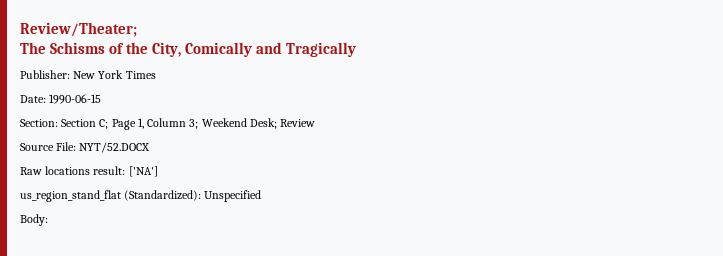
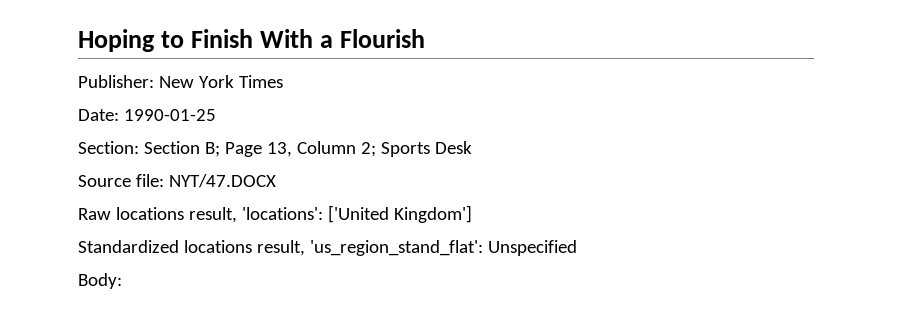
[20,22,137,37] [20,42,357,57] Review/Theater; // The Schisms of the City, Comically and Tragically -> [78,29,426,52] Hoping to Finish With a Flourish
[49,94,102,104] 1990-06-15 -> [123,109,216,121] 1990-01-25
[99,118,316,130] C; Page 1, Column 3; Weekend Desk; Review -> [204,141,472,157] B; Page 13, Column 2; Sports Desk
[56,142,151,153] File: NYT/52.DOCX -> [135,174,276,188] file: NYT/47.DOCX
[93,166,158,177] [20,190,202,202] result: ['NA'] // us_region_stand_flat (Standardized): -> [188,205,472,223] [78,240,483,256] result, 'locations': ['United Kingdom'] // Standardized locations result, 'us_region_stand_flat':

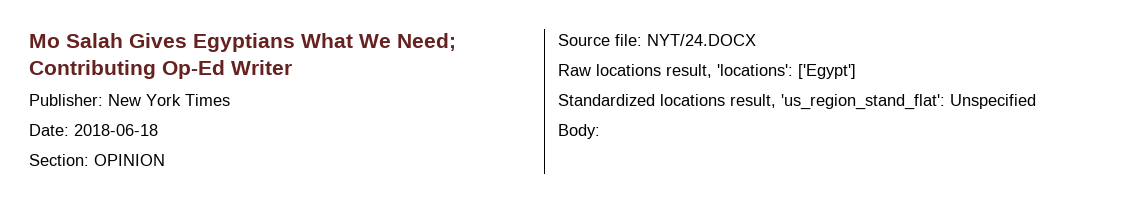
[78,29,426,52] Hoping to Finish With a Flourish -> [29,33,456,52] [29,60,292,79] Mo Salah Gives Egyptians What We Need; Contributing Op-Ed Writer
[123,109,216,121] 1990-01-25 -> [74,124,158,136] 2018-06-18
[143,141,472,157] Section B; Page 13, Column 2; Sports Desk -> [94,154,165,166] OPINION
[168,174,276,188] NYT/47.DOCX -> [647,34,756,46] NYT/24.DOCX
[327,205,472,223] ['United Kingdom'] -> [798,64,856,79] ['Egypt']

